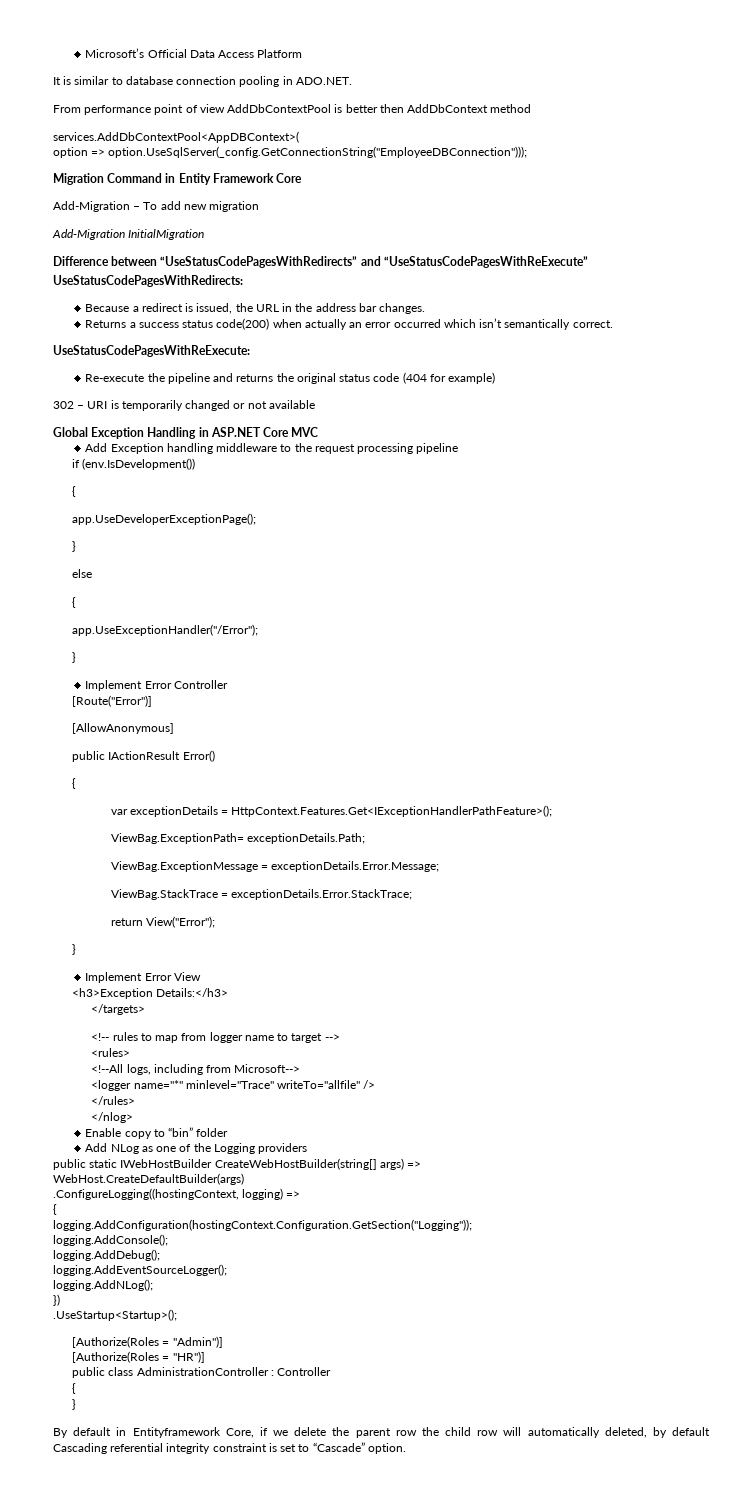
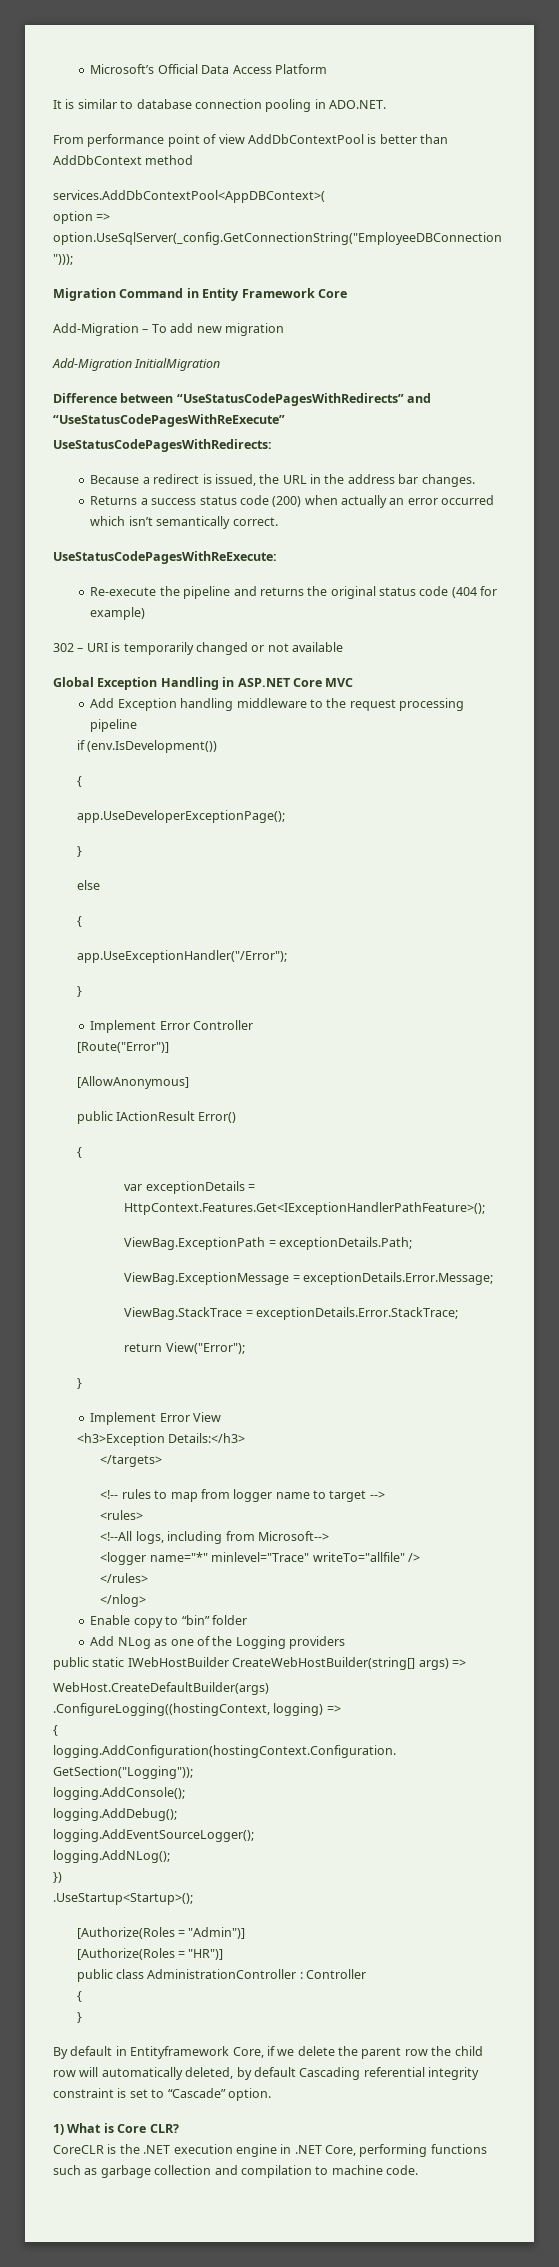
[379,104,404,113] then -> [420,134,448,144] than
[216,318,270,330] code(200) -> [239,495,302,507] code (200)
[110,833,244,844] ViewBag.ExceptionPath= -> [124,1237,276,1250] ViewBag.ExceptionPath =
(406, 1448) none -> [53,2123,179,2135] [53,2144,487,2157] [53,2165,418,2178] // 1) What is Core CLR? // CoreCLR is the .NET execution engine in .NET Core, performing functions such as garbage collection and compilation to machine code.

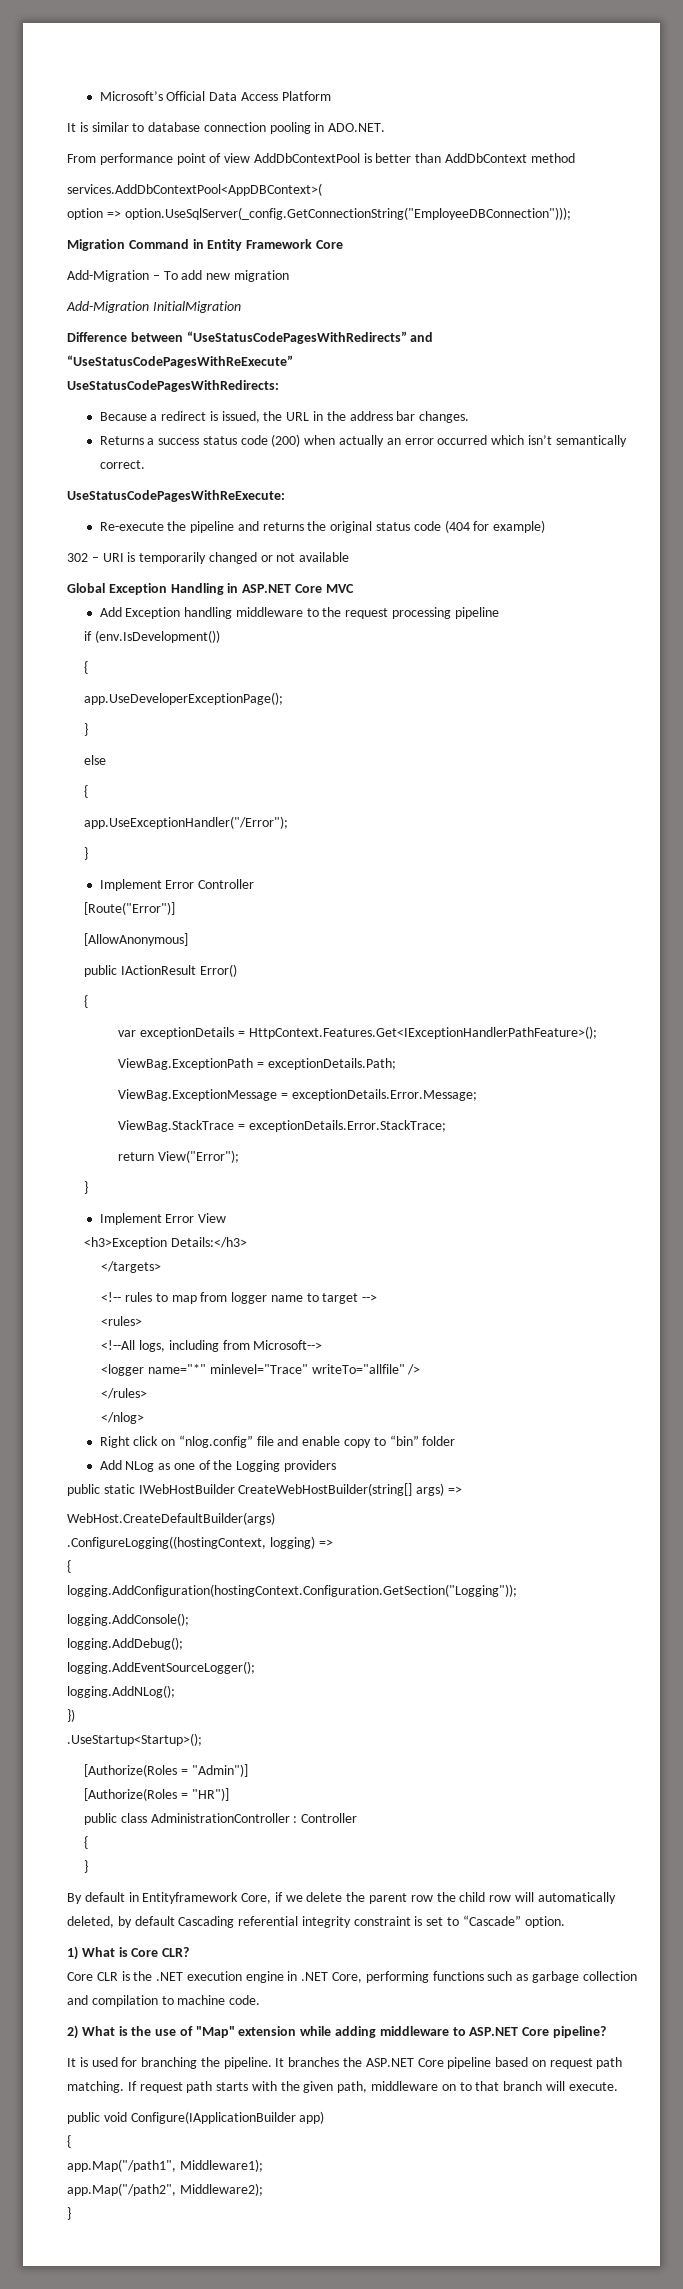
[90,1615,131,1625] Enable -> [99,1435,341,1448] Right click on “nlog.config” file and enable
[53,2145,104,2154] CoreCLR -> [67,1972,118,1981] Core CLR
(418, 2170) none -> [67,2025,606,2039] [67,2057,623,2069] [67,2081,618,2093] [67,2111,325,2124] [67,2135,71,2148] [67,2159,263,2172] [67,2183,263,2196] [67,2207,71,2220] // 2) What is the use of "Map" extension while adding middleware to ASP.NET Core pipeline? // It is used for branching the pipeline. It branches the ASP.NET Core pipeline based on request path matching. If request path starts with the given path, middleware on to that branch will execute. // public void Configure(IApplicationBuilder app) // { // app.Map("/path1", Middleware1); // app.Map("/path2", Middleware2); // }

